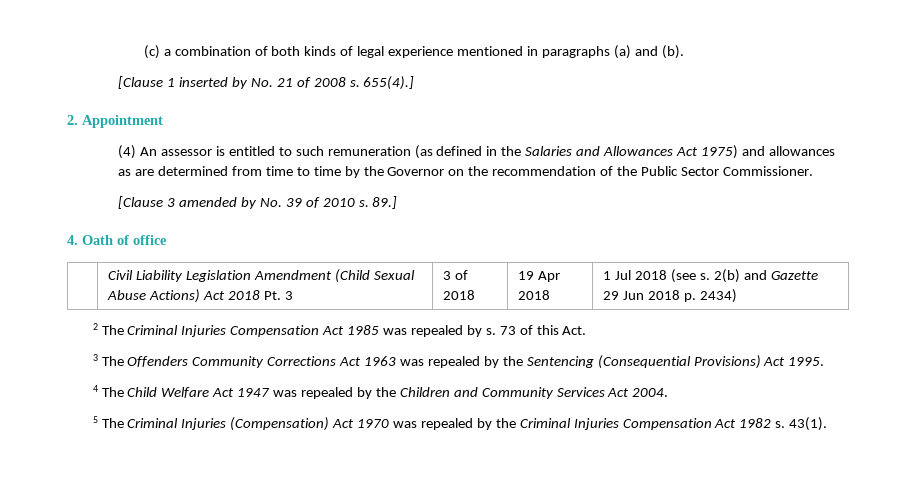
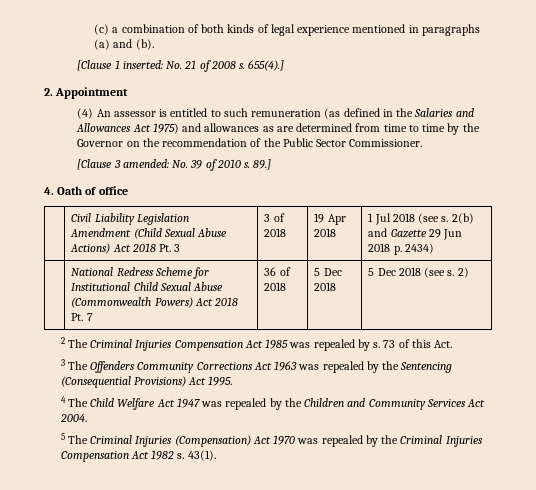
[179,77,248,89] inserted by -> [122,60,163,69] inserted:
[179,197,257,209] amended by -> [122,159,169,168] amended:
(738, 296) none -> [71,267,210,279] [71,282,224,291] [71,297,239,308] [71,313,93,321] [264,267,291,276] [264,282,287,291] [314,268,342,276] [314,282,337,291] [368,267,469,278] // | National Redress Scheme for Institutional Child Sexual Abuse (Commonwealth Powers) Act 2018 Pt. 7 | 36 of 2018 | 5 Dec 2018 | 5 Dec 2018 (see s. 2)

